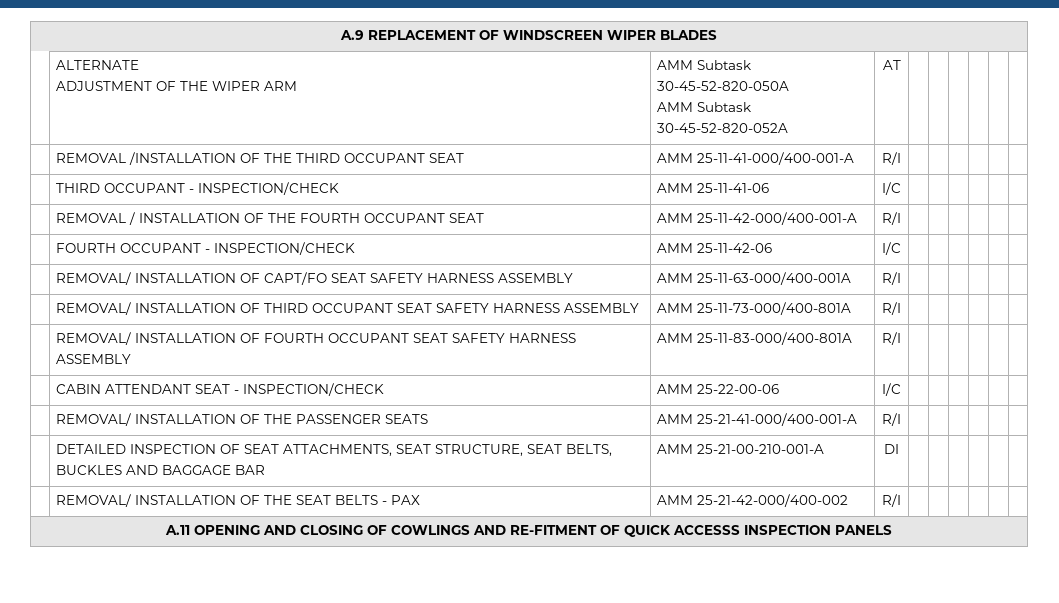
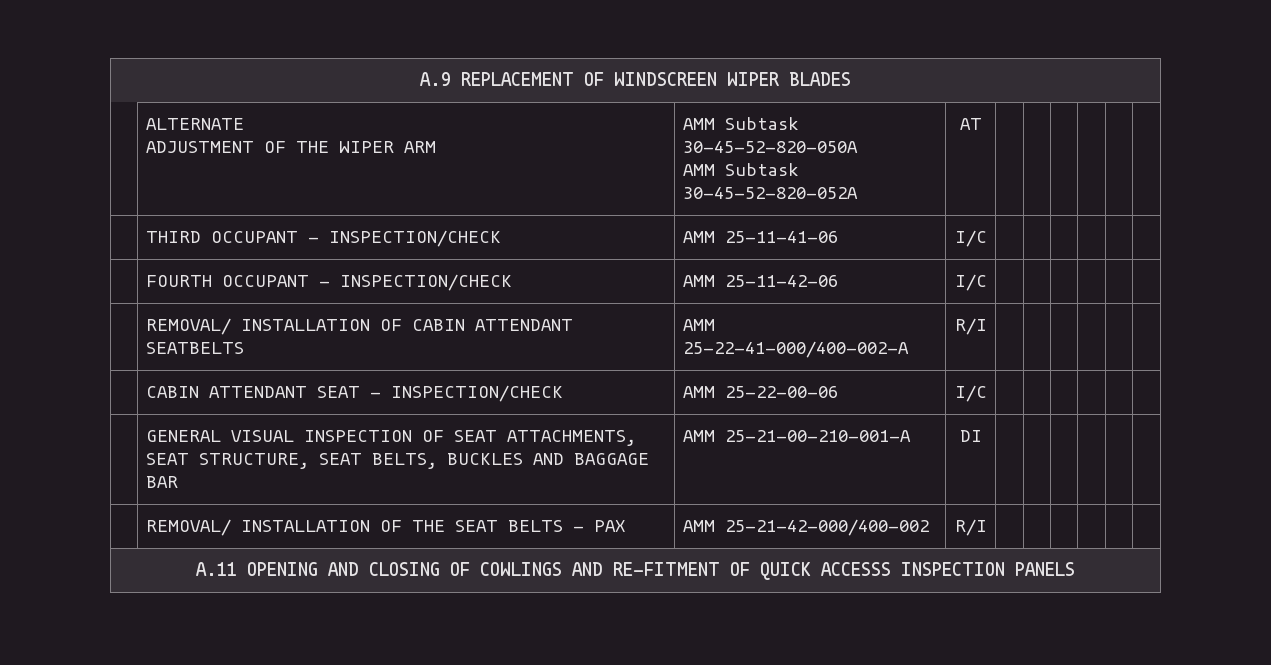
[55,152,464,165] [656,152,854,165] [882,152,901,165] // | REMOVAL /INSTALLATION OF THE THIRD OCCUPANT SEAT | AMM 25-11-41-000/400-001-A | R/I | | | | | | -> (982, 124) none
[55,212,484,225] [656,212,857,225] [882,212,901,225] // | REMOVAL / INSTALLATION OF THE FOURTH OCCUPANT SEAT | AMM 25-11-42-000/400-001-A | R/I | | | | | | -> (987, 238) none
[263,272,573,285] [656,272,851,285] [882,272,901,285] [55,302,639,315] [656,302,851,315] [882,302,901,315] [55,332,576,345] [55,354,131,364] [656,332,852,345] CAPT/FO SEAT SAFETY HARNESS ASSEMBLY | AMM 25-11-63-000/400-001A | R/I | | | | | | // | REMOVAL/ INSTALLATION OF THIRD OCCUPANT SEAT SAFETY HARNESS ASSEMBLY | AMM 25-11-73-000/400-801A | R/I | | | | | | // | REMOVAL/ INSTALLATION OF FOURTH OCCUPANT SEAT SAFETY HARNESS ASSEMBLY | AMM 25-11-83-000/400-801A -> [411,319,573,331] [145,342,244,354] [682,319,715,331] [682,341,909,358] CABIN ATTENDANT SEATBELTS | AMM 25-22-41-000/400-002-A
[55,413,428,426] [656,413,857,426] [882,413,901,426] [55,444,126,454] REMOVAL/ INSTALLATION OF THE PASSENGER SEATS | AMM 25-21-41-000/400-001-A | R/I | | | | | | // | DETAILED -> [145,430,294,442] GENERAL VISUAL

